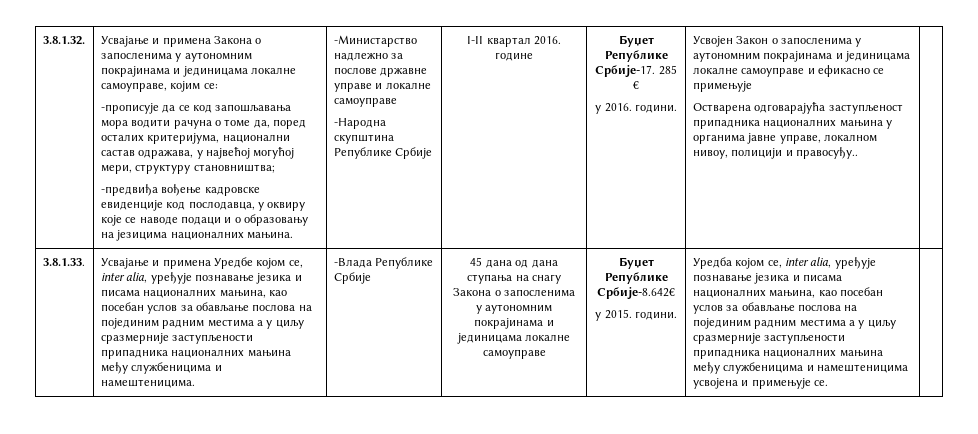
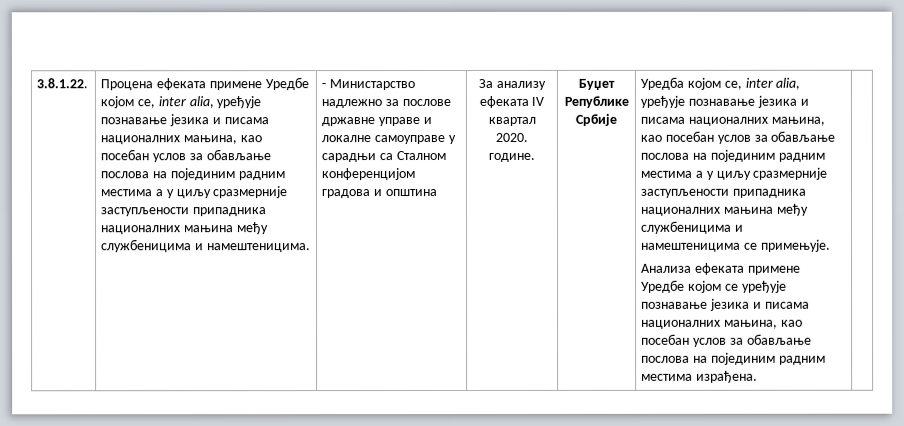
[42,36,85,45] [100,36,262,47] [100,52,252,62] [100,66,297,77] [100,81,218,92] [100,103,292,114] [100,119,307,129] [100,133,290,144] [100,147,295,159] [100,164,275,174] [100,184,260,196] [100,200,306,211] [100,214,309,226] [100,230,294,241] [333,35,417,47] [333,52,404,61] [333,67,428,77] [333,82,431,92] [333,97,397,107] [333,118,386,129] [333,134,394,144] [333,147,433,159] [467,36,561,47] [495,52,533,61] [618,35,654,47] [604,50,668,62] [595,65,677,77] [633,81,639,89] [595,103,677,114] [692,36,862,47] [692,51,911,62] [692,65,885,77] [692,81,752,92] [692,102,903,114] [692,119,893,129] [692,133,878,144] [692,147,859,159] [42,258,85,266] [100,258,211,269] 3.8.1.32. | Усвајање и примена Закона о запосленима у аутономним покрајинама и јединицама локалне самоуправе, којим се: // -прописује да се код запошљавања мора водити рачуна о томе да, поред осталих критеријума, национални састав одражава, у највећој могућој мери, структуру становништва; // -предвиђа вођење кадровске евиденције код послодавца, у оквиру које се наводе подаци и о образовању на језицима националних мањина. | -Министарство надлежно за послове државне управе и локалне самоуправе // -Народна скупштина Републике Србије | I-II квартал 2016. године | Буџет Републике Србије-17. 285 € // у 2016. години. | Усвојен Закон о запосленима у аутономним покрајинама и јединицама локалне самоуправе и ефикасно се примењује // Остварена одговарајућа заступљеност припадника националних мањина у органима јавне управе, локалном нивоу, полицији и правосуђу.. | // 3.8.1.33. | Усвајање и примена -> [36,78,89,89] [100,78,262,91] 3.8.1.22. | Процена ефеката примене
[333,257,434,269] [333,272,371,284] [470,257,558,268] [467,274,561,284] [453,288,575,297] [475,304,553,314] [474,318,554,329] [456,333,571,344] [482,349,546,359] [618,257,654,269] [604,272,668,284] [597,287,675,299] [595,309,677,321] -Влада Републике Србије | 45 дана од дана ступања на снагу Закона о запосленима у аутономним покрајинама и јединицама локалне самоуправе | Буџет Републике Србије-8.642€ // у 2015. години. -> [321,79,416,91] [321,99,451,109] [321,117,432,127] [321,134,456,145] [321,151,446,163] [321,168,416,181] [321,189,437,199] [478,78,546,90] [478,95,545,108] [487,116,536,126] [495,132,528,142] [488,152,535,162] [578,78,615,90] [563,95,629,108] [575,113,617,126] - Министарство надлежно за послове државне управе и локалне самоуправе у сарадњи са Сталном конференцијом градова и општина | За анализу ефеката IV квартал 2020. године. | Буџет Републике Србије
[692,378,829,389] усвојена и примењује се. -> [744,239,831,252] [641,262,801,275] [641,279,787,294] [641,298,810,311] [641,319,803,329] [641,333,812,347] [641,352,826,365] [641,370,759,384] се примењује. // Анализа ефеката примене Уредбе којом се уређује познавање језика и писама националних мањина, као посебан услов за обављање послова на појединим радним местима израђена.

